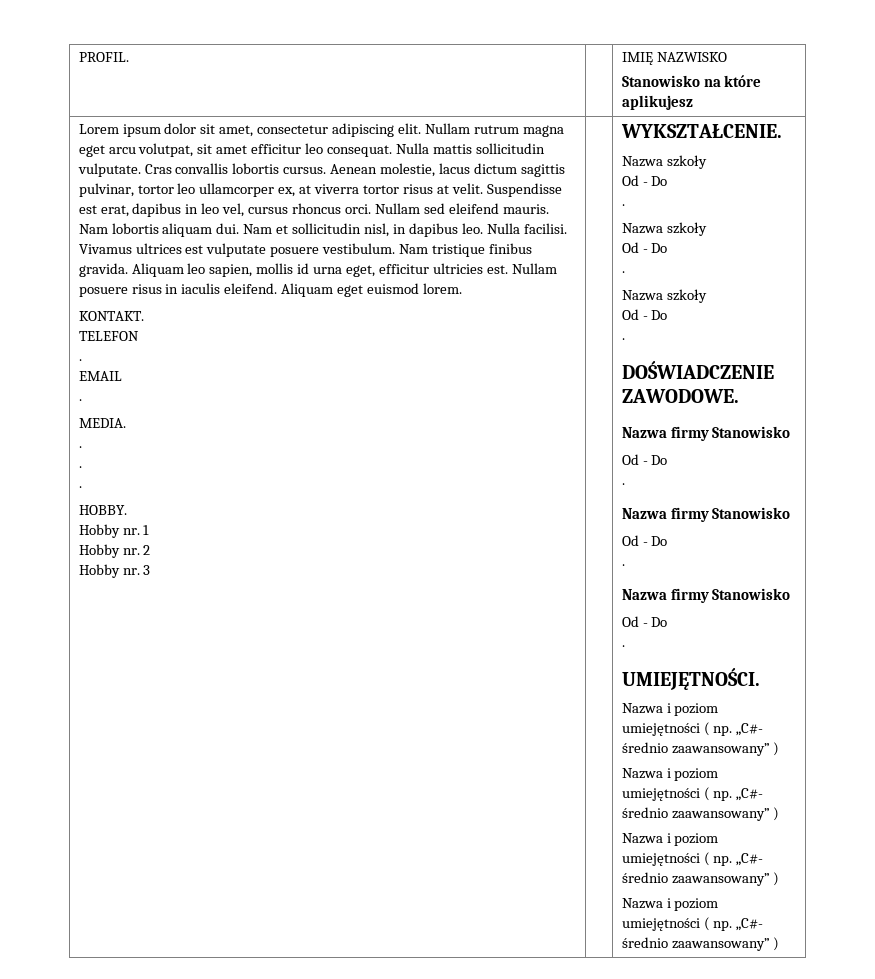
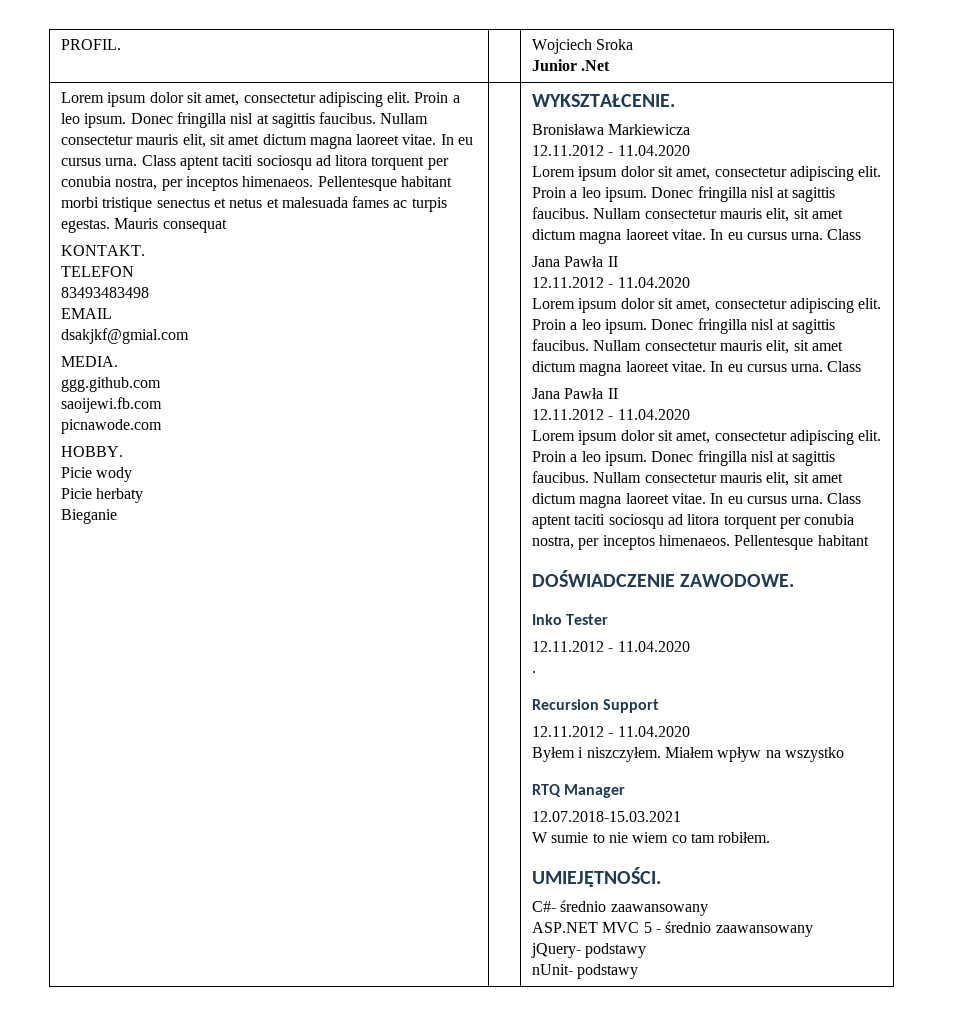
[621,52,727,65] [621,75,762,87] [621,95,693,110] [78,123,564,137] [78,143,545,157] [77,163,565,177] [78,183,562,197] [78,203,549,217] [78,223,567,237] [78,243,532,257] [78,263,557,277] [78,283,462,297] IMIĘ NAZWISKO // Stanowisko na które aplikujesz // Lorem ipsum dolor sit amet, consectetur adipiscing elit. Nullam rutrum magna eget arcu volutpat, sit amet efficitur leo consequat. Nulla mattis sollicitudin vulputate. Cras convallis lobortis cursus. Aenean molestie, lacus dictum sagittis pulvinar, tortor leo ullamcorper ex, at viverra tortor risus at velit. Suspendisse est erat, dapibus in leo vel, cursus rhoncus orci. Nullam sed eleifend mauris. Nam lobortis aliquam dui. Nam et sollicitudin nisl, in dapibus leo. Nulla facilisi. Vivamus ultrices est vulputate posuere vestibulum. Nam tristique finibus gravida. Aliquam leo sapien, mollis id urna eget, efficitur ultricies est. Nullam posuere risus in iaculis eleifend. Aliquam eget euismod lorem. -> [531,39,634,54] [531,59,611,71] [60,92,460,107] [60,112,429,128] [60,134,474,149] [60,155,449,170] [60,176,452,191] [60,196,447,212] [60,218,227,233] Wojciech Sroka // Junior .Net // Lorem ipsum dolor sit amet, consectetur adipiscing elit. Proin a leo ipsum. Donec fringilla nisl at sagittis faucibus. Nullam consectetur mauris elit, sit amet dictum magna laoreet vitae. In eu cursus urna. Class aptent taciti sociosqu ad litora torquent per conubia nostra, per inceptos himenaeos. Pellentesque habitant morbi tristique senectus et netus et malesuada fames ac turpis egestas. Mauris consequat
[78,359,82,361] . -> [60,287,149,298] 83493483498
[78,399,82,401] . -> [60,328,189,344] dsakjkf@gmial.com
[78,446,82,448] [78,466,82,468] [78,486,82,488] [78,505,127,515] [78,524,150,538] [78,544,151,558] [78,564,151,578] [620,124,782,138] [621,155,707,169] [621,175,668,186] [621,204,625,206] [621,222,707,236] [621,242,668,253] [621,271,625,273] [621,289,707,303] [621,309,668,320] [621,338,625,340] [621,361,774,379] [621,389,739,403] [621,426,791,441] [621,454,668,465] [621,483,625,485] [621,507,791,522] [621,535,668,546] [621,564,625,566] [621,588,791,603] [621,616,668,627] [621,645,625,647] [621,668,760,690] [621,703,719,716] [621,722,764,736] [621,742,780,756] [621,768,719,781] [621,787,764,801] [621,807,780,821] [621,833,719,846] [621,852,764,866] [621,872,780,886] [621,898,719,911] [621,917,764,931] [621,937,780,951] . // . // . // HOBBY. // Hobby nr. 1 // Hobby nr. 2 // Hobby nr. 3 | | WYKSZTAŁCENIE. // Nazwa szkoły // Od - Do // . // Nazwa szkoły // Od - Do // . // Nazwa szkoły // Od - Do // . // DOŚWIADCZENIE ZAWODOWE. // Nazwa firmy Stanowisko // Od - Do // . // Nazwa firmy Stanowisko // Od - Do // . // Nazwa firmy Stanowisko // Od - Do // . // UMIEJĘTNOŚCI. // Nazwa i poziom umiejętności ( np. „C#- średnio zaawansowany” ) // Nazwa i poziom umiejętności ( np. „C#- średnio zaawansowany” ) // Nazwa i poziom umiejętności ( np. „C#- średnio zaawansowany” ) // Nazwa i poziom umiejętności ( np. „C#- średnio zaawansowany” ) -> [60,377,161,392] [60,397,162,413] [60,419,162,434] [60,446,123,457] [60,467,133,482] [60,488,144,503] [60,509,117,524] [531,94,675,107] [531,124,691,135] [531,145,690,156] [531,166,882,181] [531,186,836,202] [531,207,843,222] [531,229,862,244] [531,256,618,267] [531,277,690,288] [531,298,882,313] [531,318,836,334] [531,339,843,354] [531,361,862,376] [531,388,618,399] [531,409,690,420] [531,430,882,445] [531,450,836,466] [531,471,843,486] [531,493,862,508] [531,514,855,529] [531,535,869,550] [531,570,795,587] [531,614,609,625] [531,641,690,652] [531,671,536,673] [531,699,660,713] [531,726,690,737] [531,747,844,762] [531,784,626,798] [531,811,681,822] [531,832,771,843] [531,867,661,887] [531,900,708,916] [531,921,813,937] [530,943,647,958] [531,964,639,979] ggg.github.com // saoijewi.fb.com // picnawode.com // HOBBY. // Picie wody // Picie herbaty // Bieganie | | WYKSZTAŁCENIE. // Bronisława Markiewicza // 12.11.2012 - 11.04.2020 // Lorem ipsum dolor sit amet, consectetur adipiscing elit. Proin a leo ipsum. Donec fringilla nisl at sagittis faucibus. Nullam consectetur mauris elit, sit amet dictum magna laoreet vitae. In eu cursus urna. Class // Jana Pawła II // 12.11.2012 - 11.04.2020 // Lorem ipsum dolor sit amet, consectetur adipiscing elit. Proin a leo ipsum. Donec fringilla nisl at sagittis faucibus. Nullam consectetur mauris elit, sit amet dictum magna laoreet vitae. In eu cursus urna. Class // Jana Pawła II // 12.11.2012 - 11.04.2020 // Lorem ipsum dolor sit amet, consectetur adipiscing elit. Proin a leo ipsum. Donec fringilla nisl at sagittis faucibus. Nullam consectetur mauris elit, sit amet dictum magna laoreet vitae. In eu cursus urna. Class aptent taciti sociosqu ad litora torquent per conubia nostra, per inceptos himenaeos. Pellentesque habitant // DOŚWIADCZENIE ZAWODOWE. // Inko Tester // 12.11.2012 - 11.04.2020 // . // Recursion Support // 12.11.2012 - 11.04.2020 // Byłem i niszczyłem. Miałem wpływ na wszystko // RTQ Manager // 12.07.2018-15.03.2021 // W sumie to nie wiem co tam robiłem. // UMIEJĘTNOŚCI. // C#- średnio zaawansowany // ASP.NET MVC 5 - średnio zaawansowany // jQuery- podstawy // nUnit- podstawy

